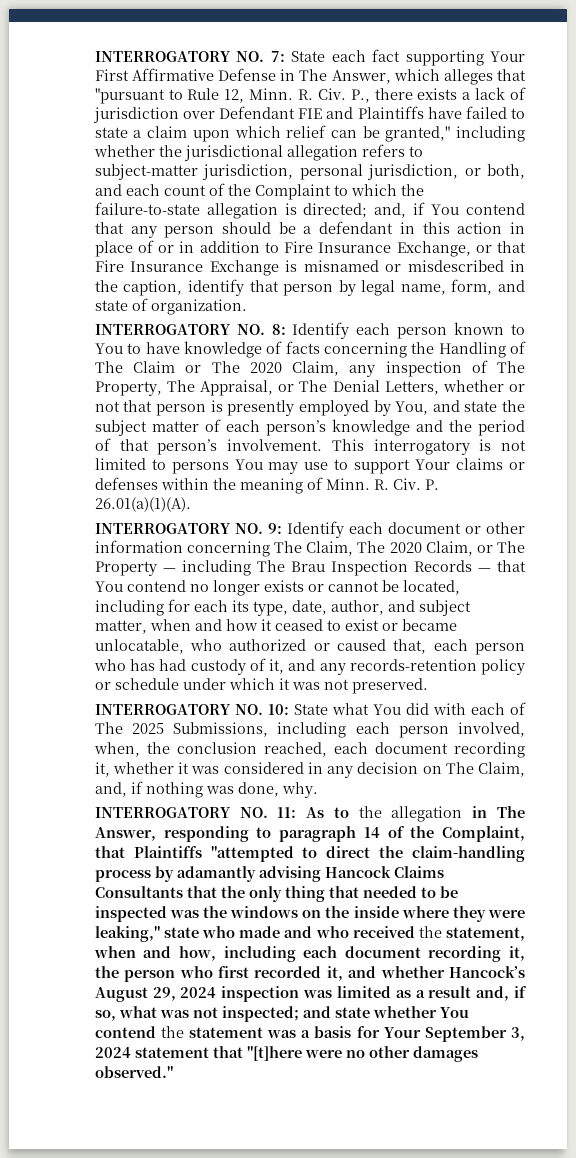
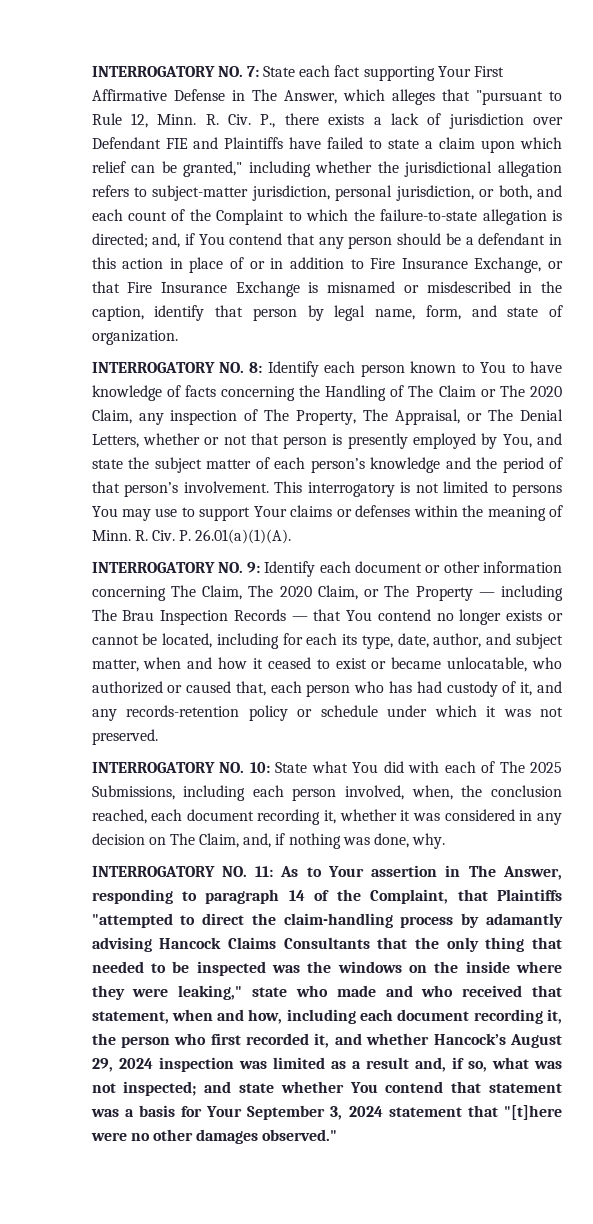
[358,806,463,822] the allegation -> [327,865,438,877] Your assertion
[418,926,442,938] the -> [532,985,562,997] that
[160,1026,184,1038] the -> [451,1081,482,1093] that

